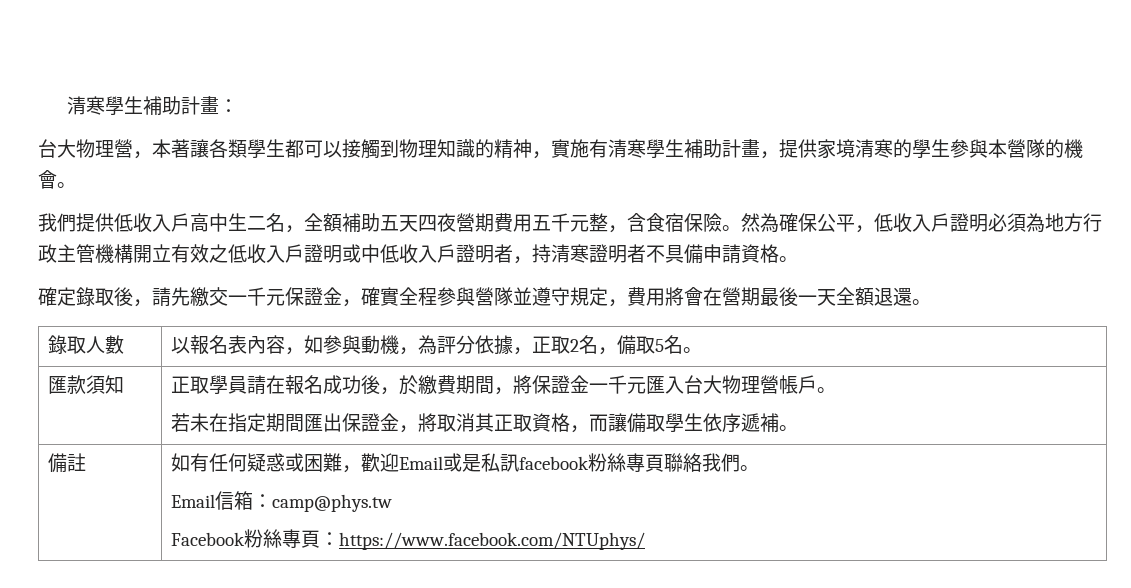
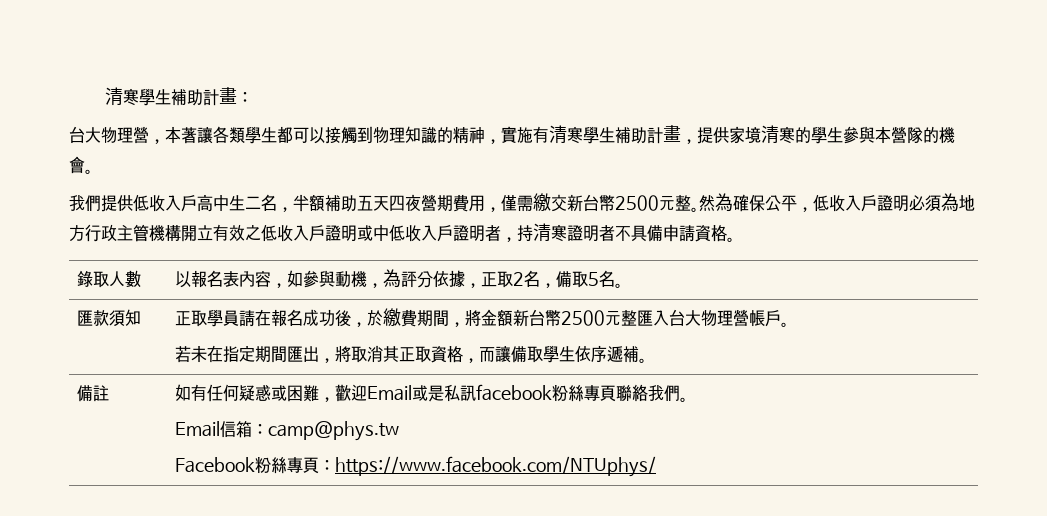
[304,213,323,231] 全 -> [293,194,309,212] 半
[532,213,722,233] 五千元整，含食宿保險 -> [485,193,691,212] ，僅需繳交新台幣2500元整
[38,287,931,307] // 確定錄取後，請先繳交一千元保證金，確實全程參與營隊並遵守規定，費用將會在營期最後一天全額退還。 -> (735, 239) none
[531,375,646,394] 保證金一千元 -> [481,309,638,327] 金額新台幣2500元整
[341,413,399,432] 保證金 -> (320, 354) none

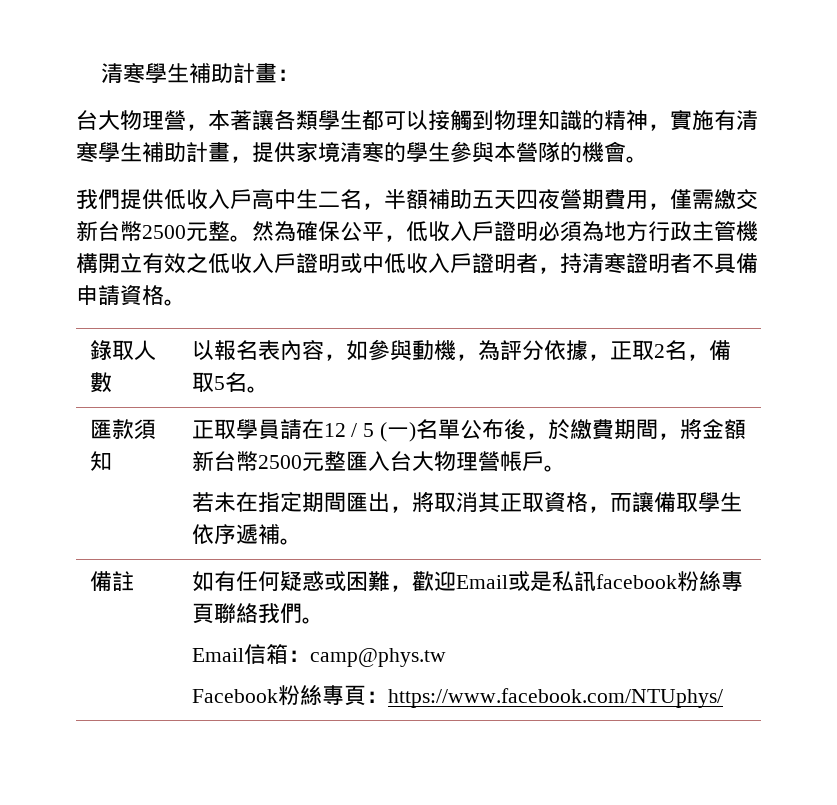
[271,309,336,327] 報名成功 -> [323,419,505,442] 12 / 5 (一)名單公布

